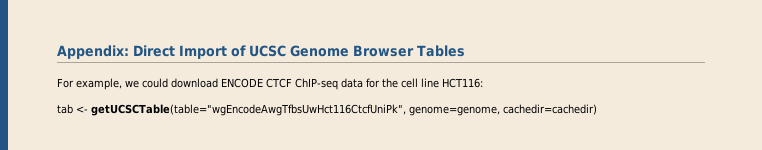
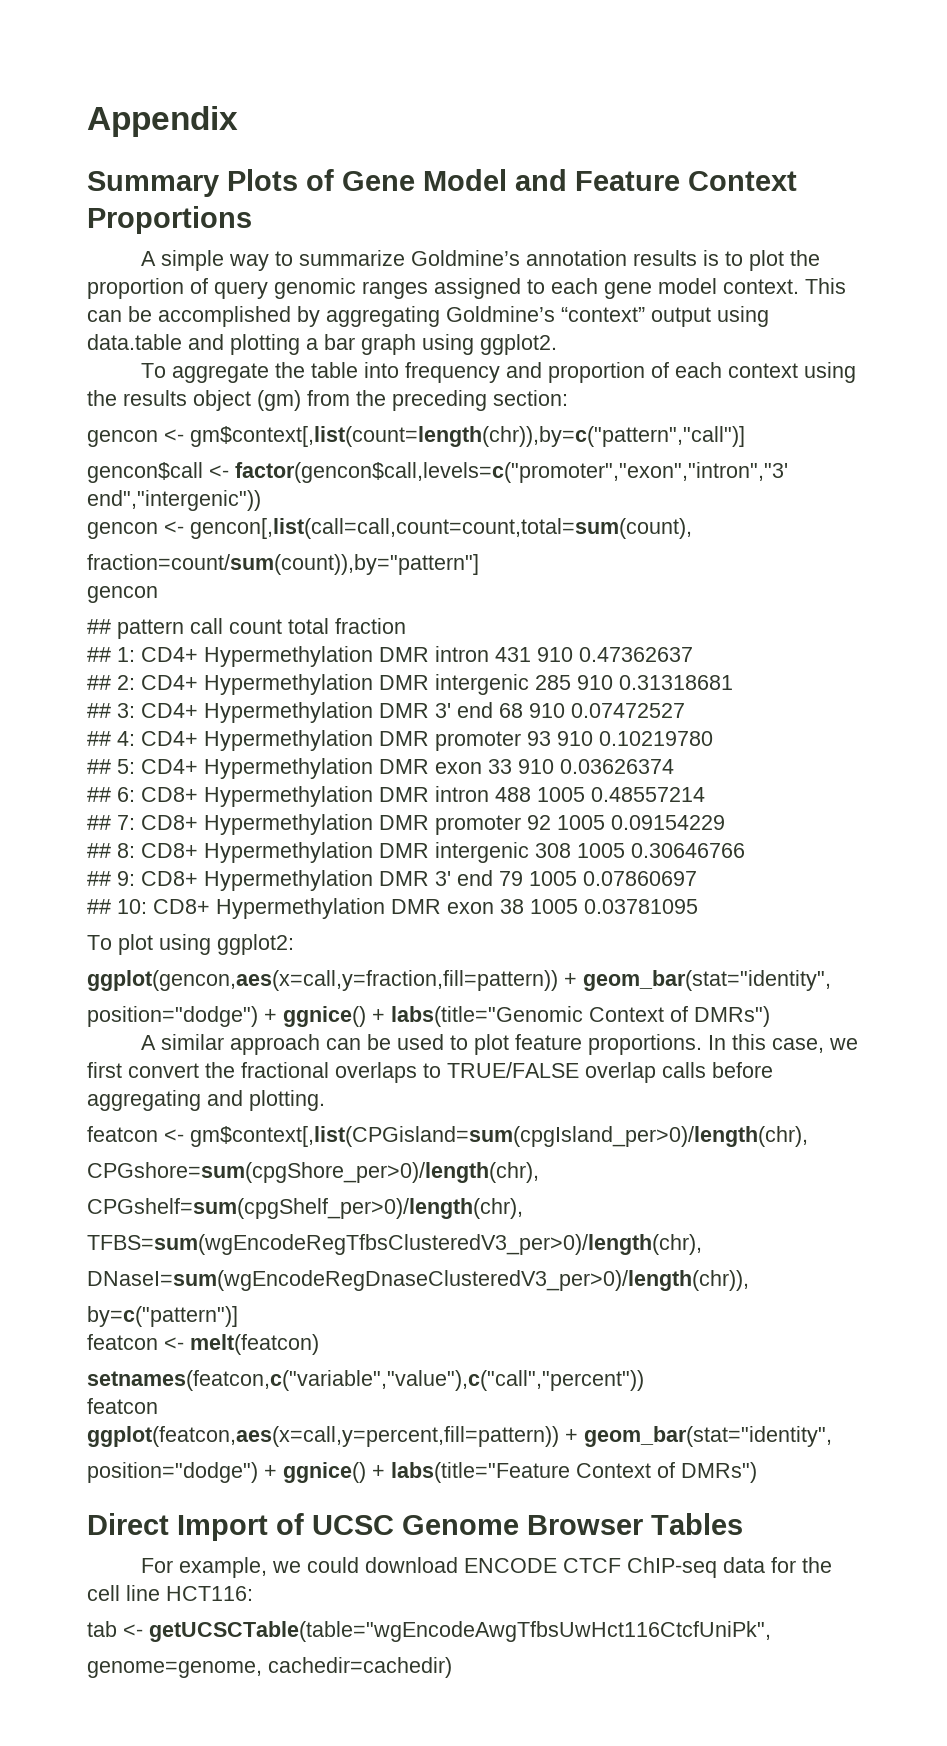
[57,45,129,59] Appendix: -> [87,106,238,137] [87,169,797,197] [87,206,252,234] [141,250,821,271] [87,278,846,299] [87,306,769,327] [87,334,557,355] [141,362,857,383] [87,390,568,411] [87,426,745,447] [87,462,788,483] [87,490,261,511] [87,518,692,539] [87,554,479,575] [87,586,158,603] [87,618,406,639] [87,646,693,667] [87,674,733,695] [87,702,685,723] [87,730,713,751] [87,758,674,779] [87,786,705,807] [87,814,725,835] [87,842,745,863] [87,870,697,891] [87,898,698,919] [87,934,294,955] [87,970,831,991] [87,1006,770,1027] [141,1034,859,1055] [87,1062,773,1083] [87,1090,325,1111] [87,1126,808,1147] [87,1162,539,1183] [87,1198,523,1219] [87,1234,702,1255] [87,1270,749,1291] [87,1306,238,1327] [87,1334,319,1355] [87,1370,644,1391] [87,1398,158,1414] [87,1426,832,1447] [87,1462,757,1483] Appendix // Summary Plots of Gene Model and Feature Context Proportions // A simple way to summarize Goldmine’s annotation results is to plot the proportion of query genomic ranges assigned to each gene model context. This can be accomplished by aggregating Goldmine’s “context” output using data.table and plotting a bar graph using ggplot2. // To aggregate the table into frequency and proportion of each context using the results object (gm) from the preceding section: // gencon <- gm$context[,list(count=length(chr)),by=c("pattern","call")] // gencon$call <- factor(gencon$call,levels=c("promoter","exon","intron","3' end","intergenic")) // gencon <- gencon[,list(call=call,count=count,total=sum(count), // fraction=count/sum(count)),by="pattern"] // gencon // ## pattern call count total fraction // ## 1: CD4+ Hypermethylation DMR intron 431 910 0.47362637 // ## 2: CD4+ Hypermethylation DMR intergenic 285 910 0.31318681 // ## 3: CD4+ Hypermethylation DMR 3' end 68 910 0.07472527 // ## 4: CD4+ Hypermethylation DMR promoter 93 910 0.10219780 // ## 5: CD4+ Hypermethylation DMR exon 33 910 0.03626374 // ## 6: CD8+ Hypermethylation DMR intron 488 1005 0.48557214 // ## 7: CD8+ Hypermethylation DMR promoter 92 1005 0.09154229 // ## 8: CD8+ Hypermethylation DMR intergenic 308 1005 0.30646766 // ## 9: CD8+ Hypermethylation DMR 3' end 79 1005 0.07860697 // ## 10: CD8+ Hypermethylation DMR exon 38 1005 0.03781095 // To plot using ggplot2: // ggplot(gencon,aes(x=call,y=fraction,fill=pattern)) + geom_bar(stat="identity", // position="dodge") + ggnice() + labs(title="Genomic Context of DMRs") // A similar approach can be used to plot feature proportions. In this case, we first convert the fractional overlaps to TRUE/FALSE overlap calls before aggregating and plotting. // featcon <- gm$context[,list(CPGisland=sum(cpgIsland_per>0)/length(chr), // CPGshore=sum(cpgShore_per>0)/length(chr), // CPGshelf=sum(cpgShelf_per>0)/length(chr), // TFBS=sum(wgEncodeRegTfbsClusteredV3_per>0)/length(chr), // DNaseI=sum(wgEncodeRegDnaseClusteredV3_per>0)/length(chr)), // by=c("pattern")] // featcon <- melt(featcon) // setnames(featcon,c("variable","value"),c("call","percent")) // featcon // ggplot(featcon,aes(x=call,y=percent,fill=pattern)) + geom_bar(stat="identity", // position="dodge") + ggnice() + labs(title="Feature Context of DMRs") //
(406, 110) none -> (771, 1631) //

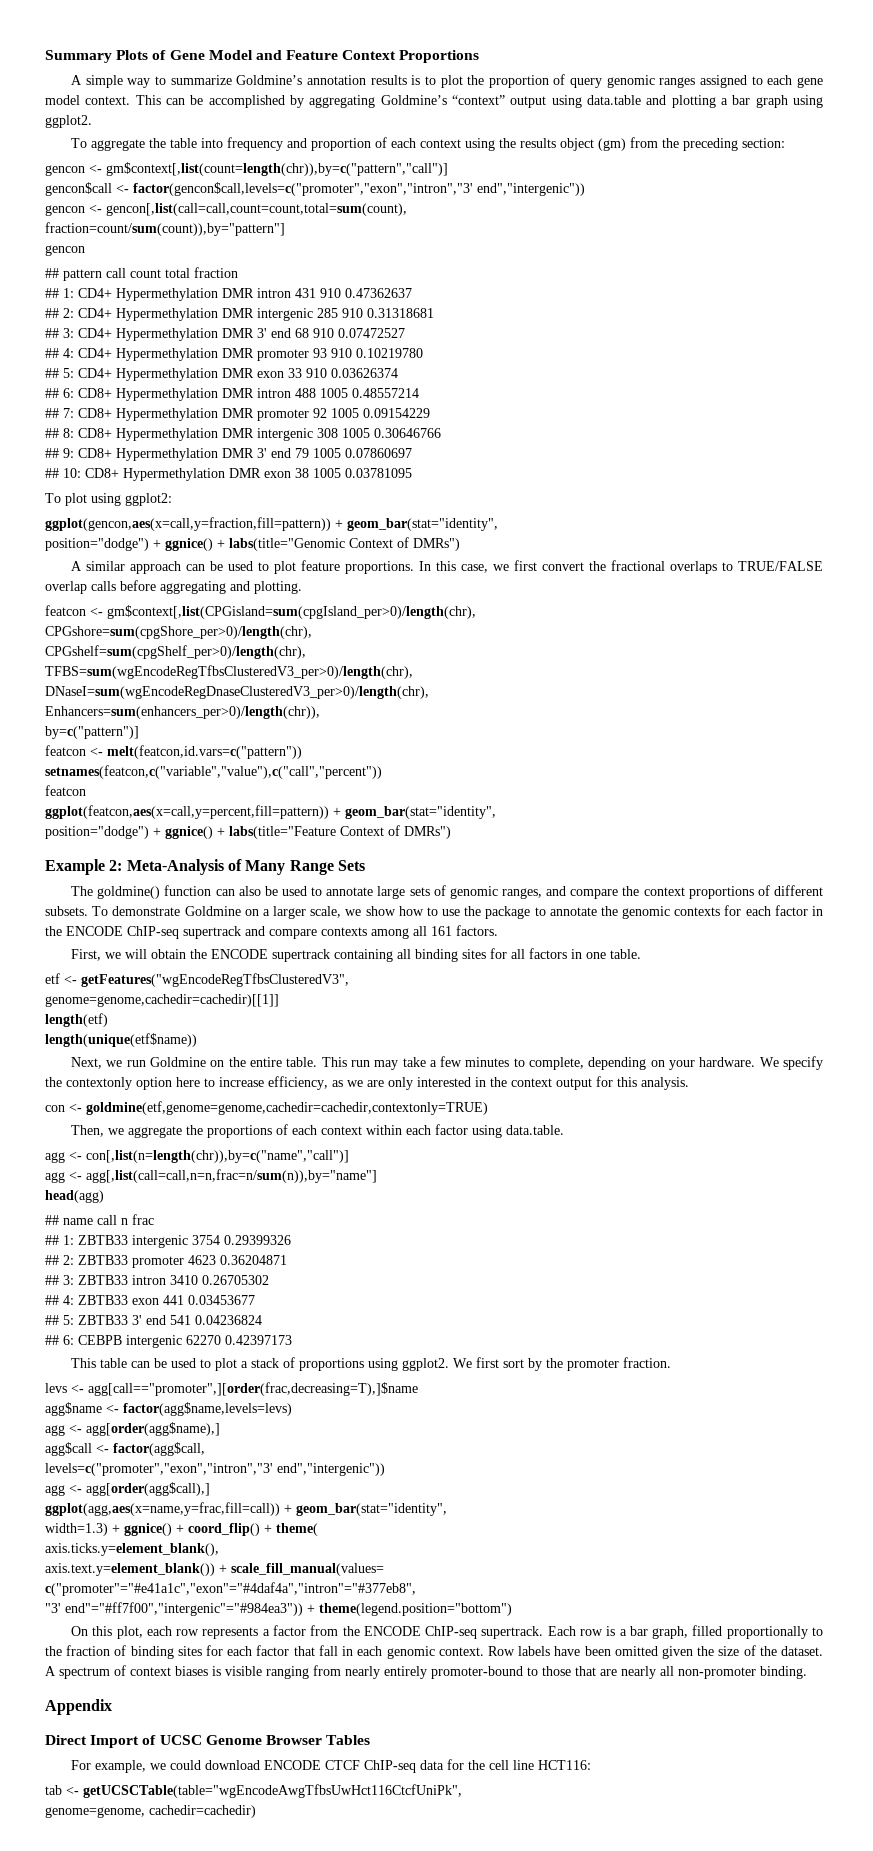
[87,106,238,137] Appendix // -> (45, 56) none
[87,1270,749,1291] DNaseI=sum(wgEncodeRegDnaseClusteredV3_per>0)/length(chr)), -> [45,686,429,699] [45,706,320,719] DNaseI=sum(wgEncodeRegDnaseClusteredV3_per>0)/length(chr), // Enhancers=sum(enhancers_per>0)/length(chr)),
[190,1334,319,1355] melt(featcon) -> [107,745,302,759] melt(featcon,id.vars=c("pattern"))
(757, 1472) none -> [45,859,365,875] [71,885,824,899] [45,905,823,919] [45,925,498,939] [71,948,642,962] [45,973,349,987] [45,994,279,1007] [45,1013,108,1027] [45,1033,197,1047] [71,1056,824,1070] [45,1076,689,1090] [45,1101,488,1115] [71,1124,565,1138] [45,1150,349,1163] [45,1169,377,1183] [45,1190,104,1203] [45,1214,154,1225] [45,1235,291,1248] [45,1255,287,1268] [45,1275,269,1285] [45,1295,255,1305] [45,1315,262,1325] [45,1335,292,1348] [71,1357,672,1371] [45,1382,418,1396] [45,1402,292,1416] [45,1422,220,1436] [45,1442,205,1456] [45,1463,385,1476] [45,1482,210,1496] [45,1502,447,1516] [45,1523,318,1536] [45,1543,219,1556] [45,1563,384,1576] [45,1582,416,1596] [45,1602,512,1616] [71,1625,823,1639] [45,1645,824,1659] [45,1665,807,1679] [45,1699,112,1715] // Example 2: Meta-Analysis of Many Range Sets // The goldmine() function can also be used to annotate large sets of genomic ranges, and compare the context proportions of different subsets. To demonstrate Goldmine on a larger scale, we show how to use the package to annotate the genomic contexts for each factor in the ENCODE ChIP-seq supertrack and compare contexts among all 161 factors. // First, we will obtain the ENCODE supertrack containing all binding sites for all factors in one table. // etf <- getFeatures("wgEncodeRegTfbsClusteredV3", // genome=genome,cachedir=cachedir)[[1]] // length(etf) // length(unique(etf$name)) // Next, we run Goldmine on the entire table. This run may take a few minutes to complete, depending on your hardware. We specify the contextonly option here to increase efficiency, as we are only interested in the context output for this analysis. // con <- goldmine(etf,genome=genome,cachedir=cachedir,contextonly=TRUE) // Then, we aggregate the proportions of each context within each factor using data.table. // agg <- con[,list(n=length(chr)),by=c("name","call")] // agg <- agg[,list(call=call,n=n,frac=n/sum(n)),by="name"] // head(agg) // ## name call n frac // ## 1: ZBTB33 intergenic 3754 0.29399326 // ## 2: ZBTB33 promoter 4623 0.36204871 // ## 3: ZBTB33 intron 3410 0.26705302 // ## 4: ZBTB33 exon 441 0.03453677 // ## 5: ZBTB33 3' end 541 0.04236824 // ## 6: CEBPB intergenic 62270 0.42397173 // This table can be used to plot a stack of proportions using ggplot2. We first sort by the promoter fraction. // levs <- agg[call=="promoter",][order(frac,decreasing=T),]$name // agg$name <- factor(agg$name,levels=levs) // agg <- agg[order(agg$name),] // agg$call <- factor(agg$call, // levels=c("promoter","exon","intron","3' end","intergenic")) // agg <- agg[order(agg$call),] // ggplot(agg,aes(x=name,y=frac,fill=call)) + geom_bar(stat="identity", // width=1.3) + ggnice() + coord_flip() + theme( // axis.ticks.y=element_blank(), // axis.text.y=element_blank()) + scale_fill_manual(values= // c("promoter"="#e41a1c","exon"="#4daf4a","intron"="#377eb8", // "3' end"="#ff7f00","intergenic"="#984ea3")) + theme(legend.position="bottom") // On this plot, each row represents a factor from the ENCODE ChIP-seq supertrack. Each row is a bar graph, filled proportionally to the fraction of binding sites for each factor that fall in each genomic context. Row labels have been omitted given the size of the dataset. A spectrum of context biases is visible ranging from nearly entirely promoter-bound to those that are nearly all non-promoter binding. // Appendix

